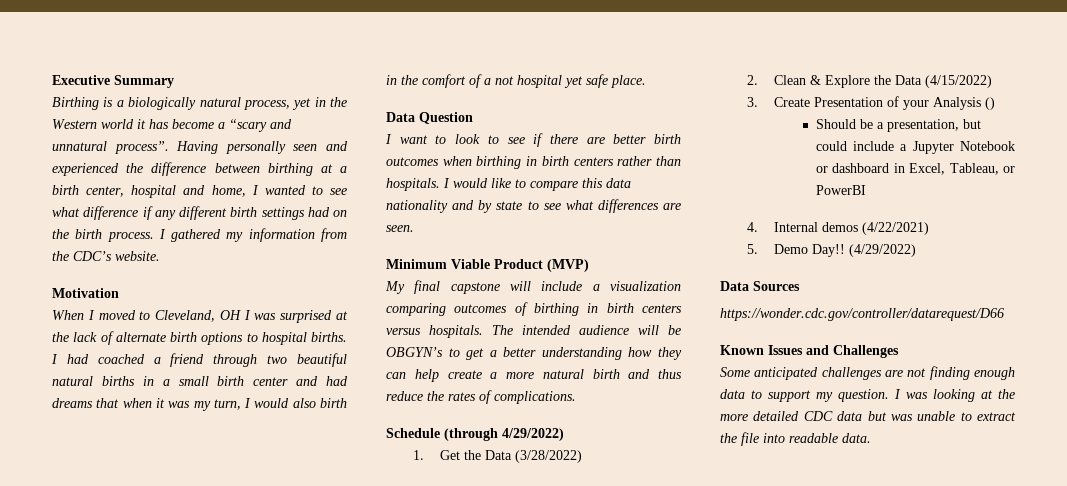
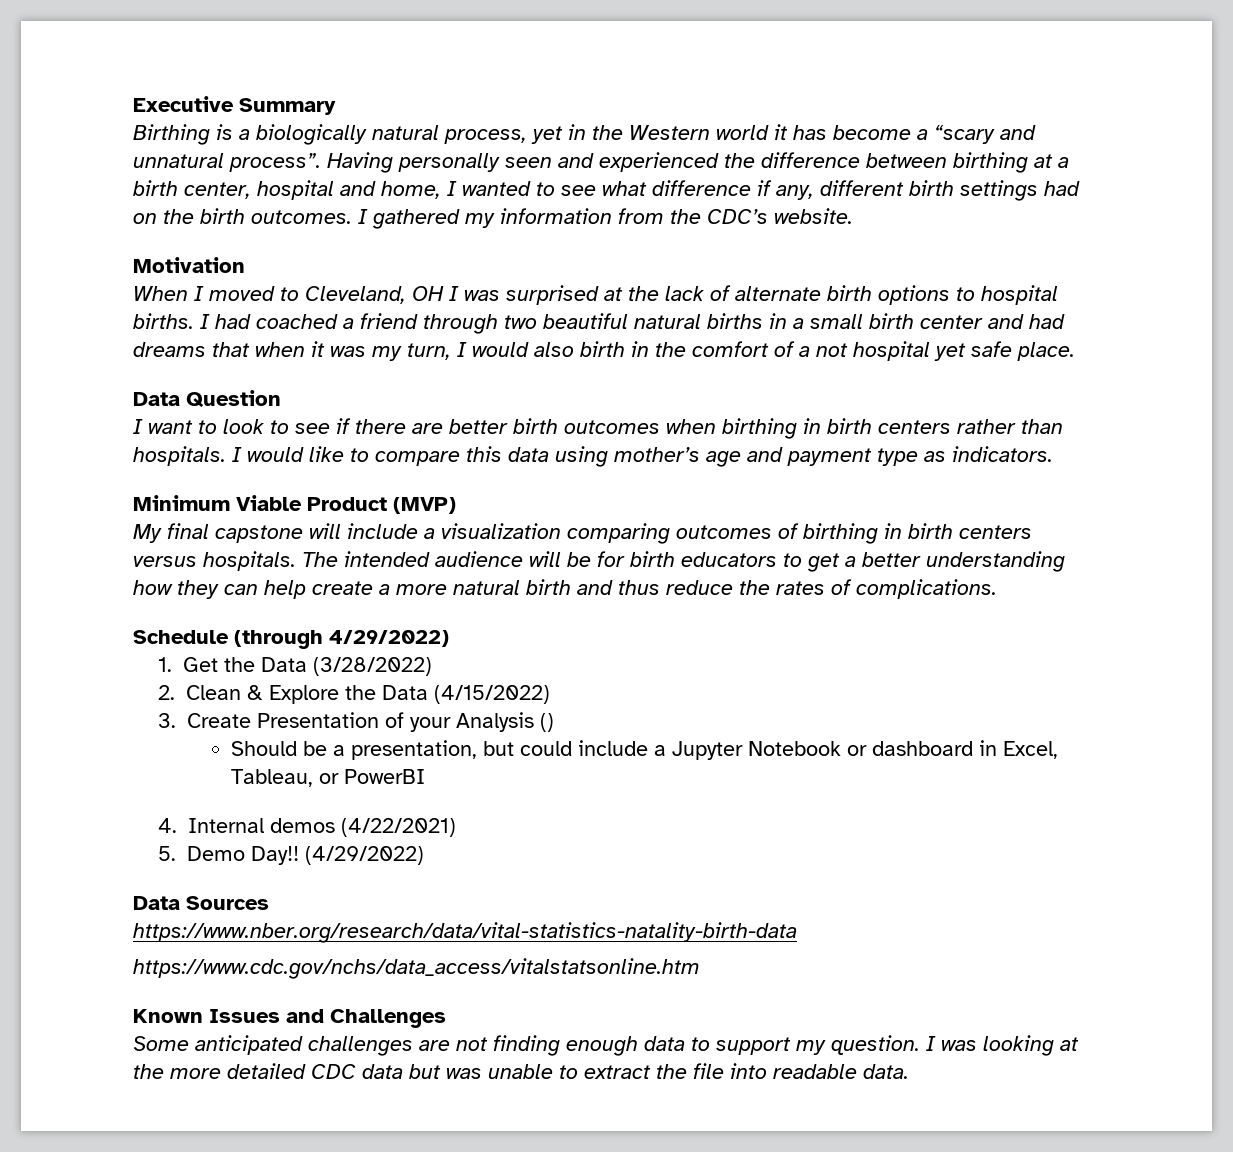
[154,210,176,220] any -> [776,185,814,200] any,
[107,232,154,242] process. -> [251,210,352,224] outcomes.
[386,199,681,213] [386,225,414,232] nationality and by state to see what differences are seen. -> [555,446,1053,467] using mother’s age and payment type as indicators.
[386,347,443,357] OBGYN’s -> [597,551,777,567] for birth educators
[720,308,1004,321] https://wonder.cdc.gov/controller/datarequest/D66 -> [133,922,797,943] [133,958,700,979] https://www.nber.org/research/data/vital-statistics-natality-birth-data // https://www.cdc.gov/nchs/data_access/vitalstatsonline.htm

